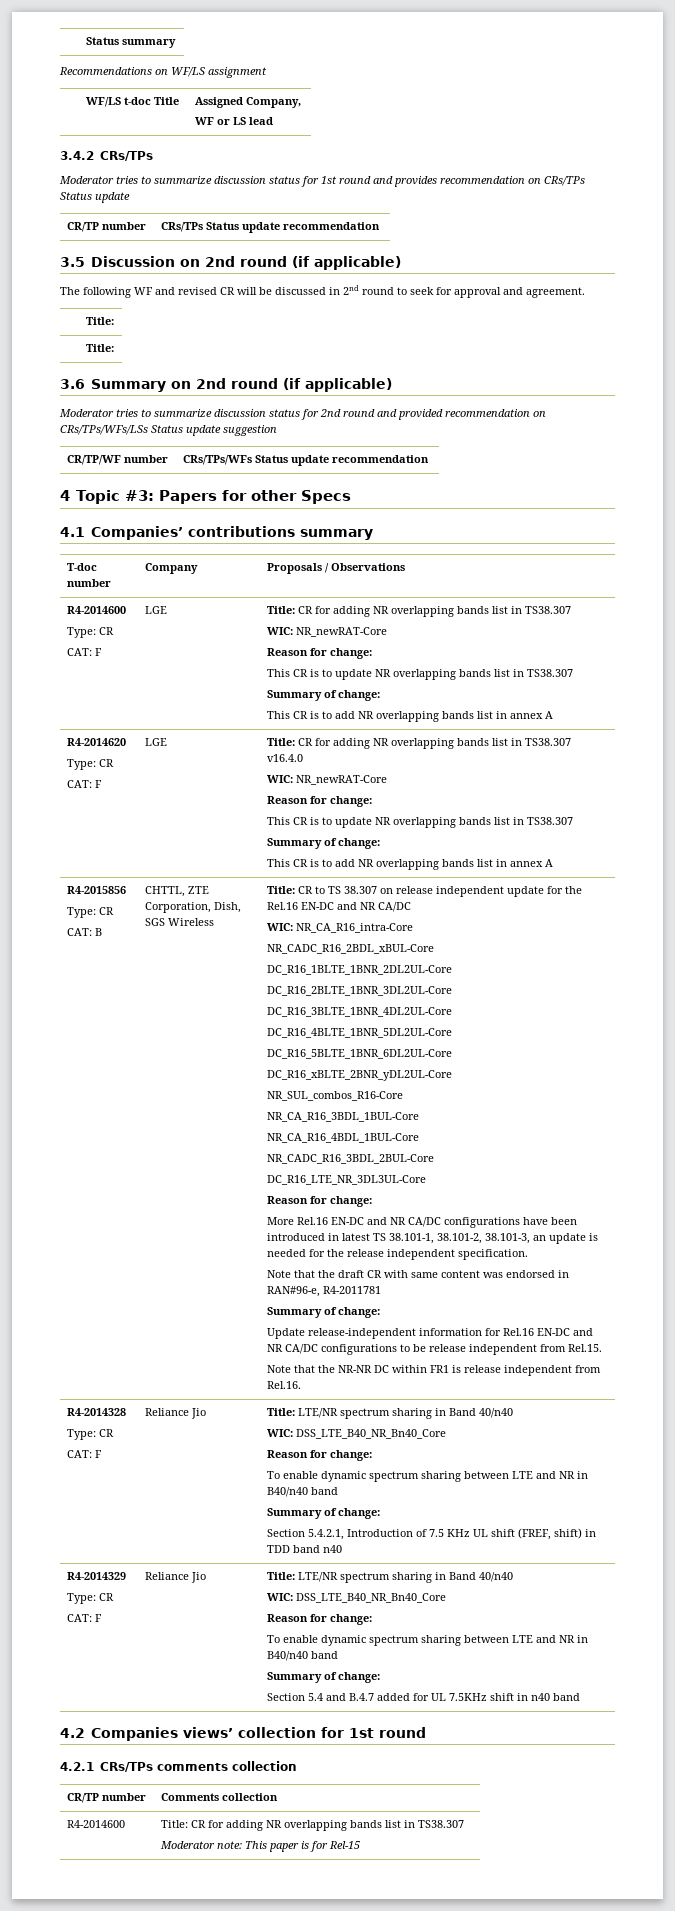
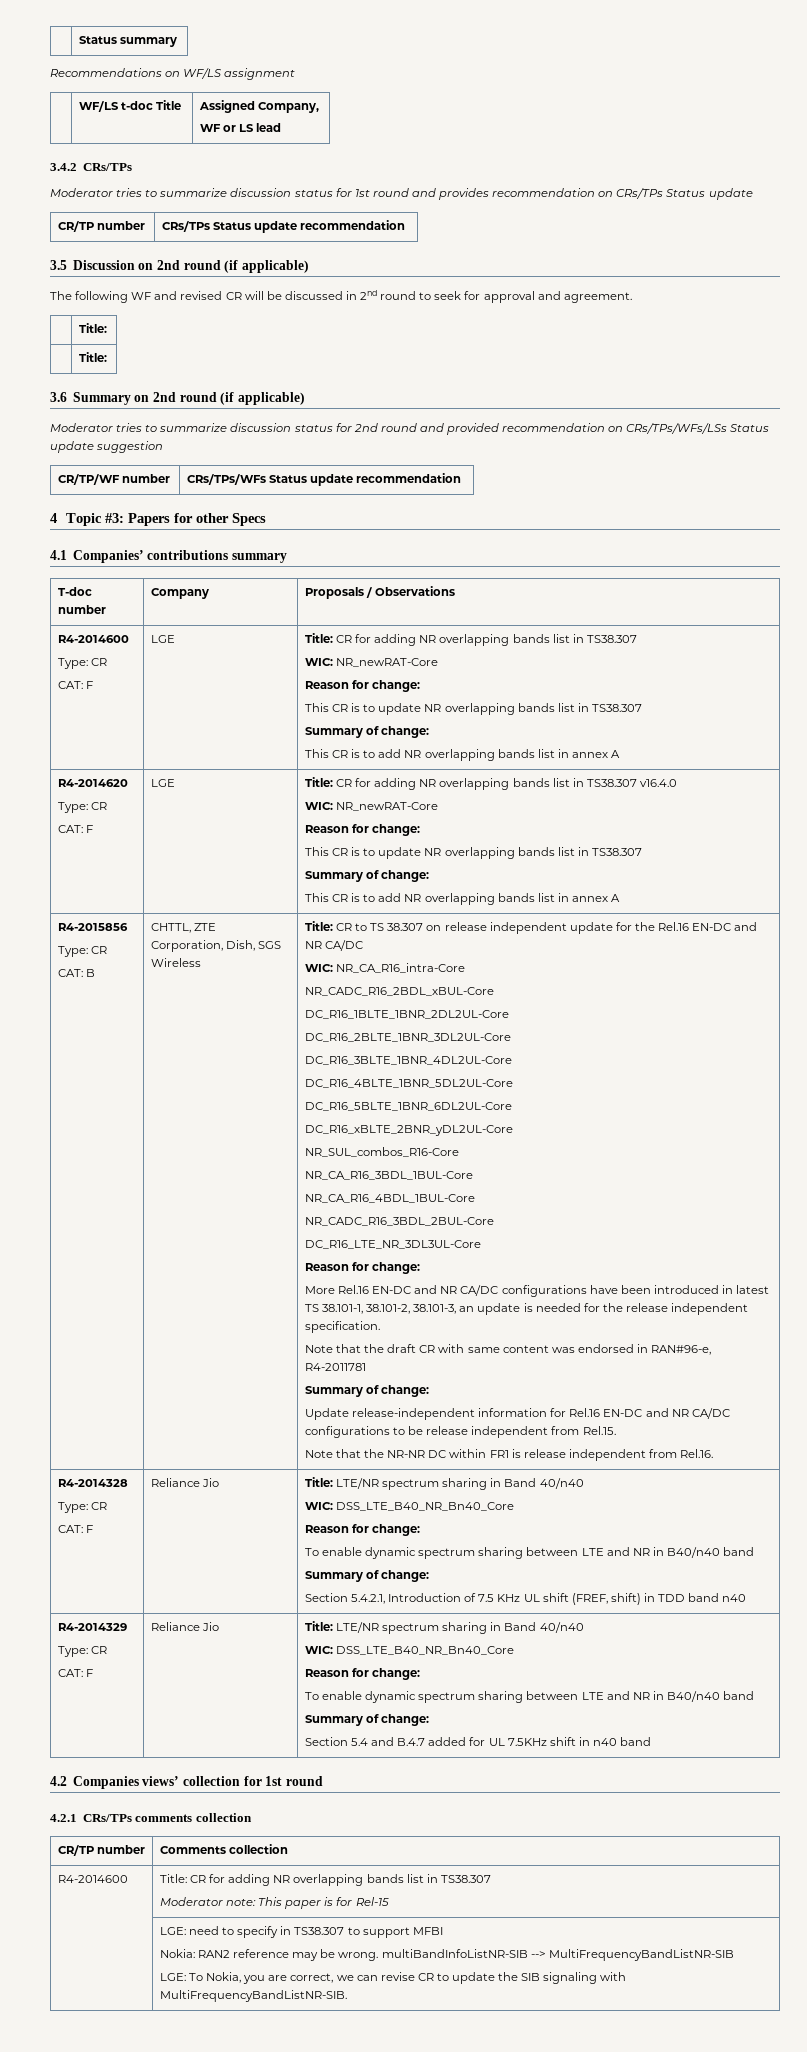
(360, 1845) none -> [159,1926,443,1938] [159,1949,734,1961] [159,1972,627,1984] [159,1990,347,2002] // | LGE: need to specify in TS38.307 to support MFBI // Nokia: RAN2 reference may be wrong. multiBandInfoListNR-SIB --> MultiFrequencyBandListNR-SIB // LGE: To Nokia, you are correct, we can revise CR to update the SIB signaling with MultiFrequencyBandListNR-SIB.

